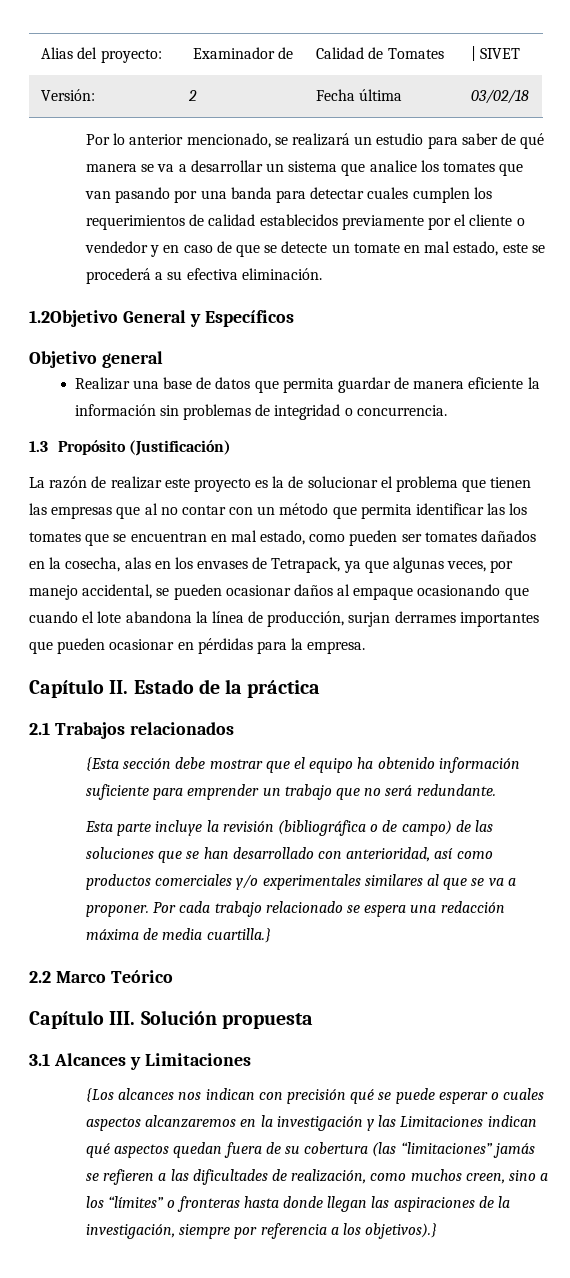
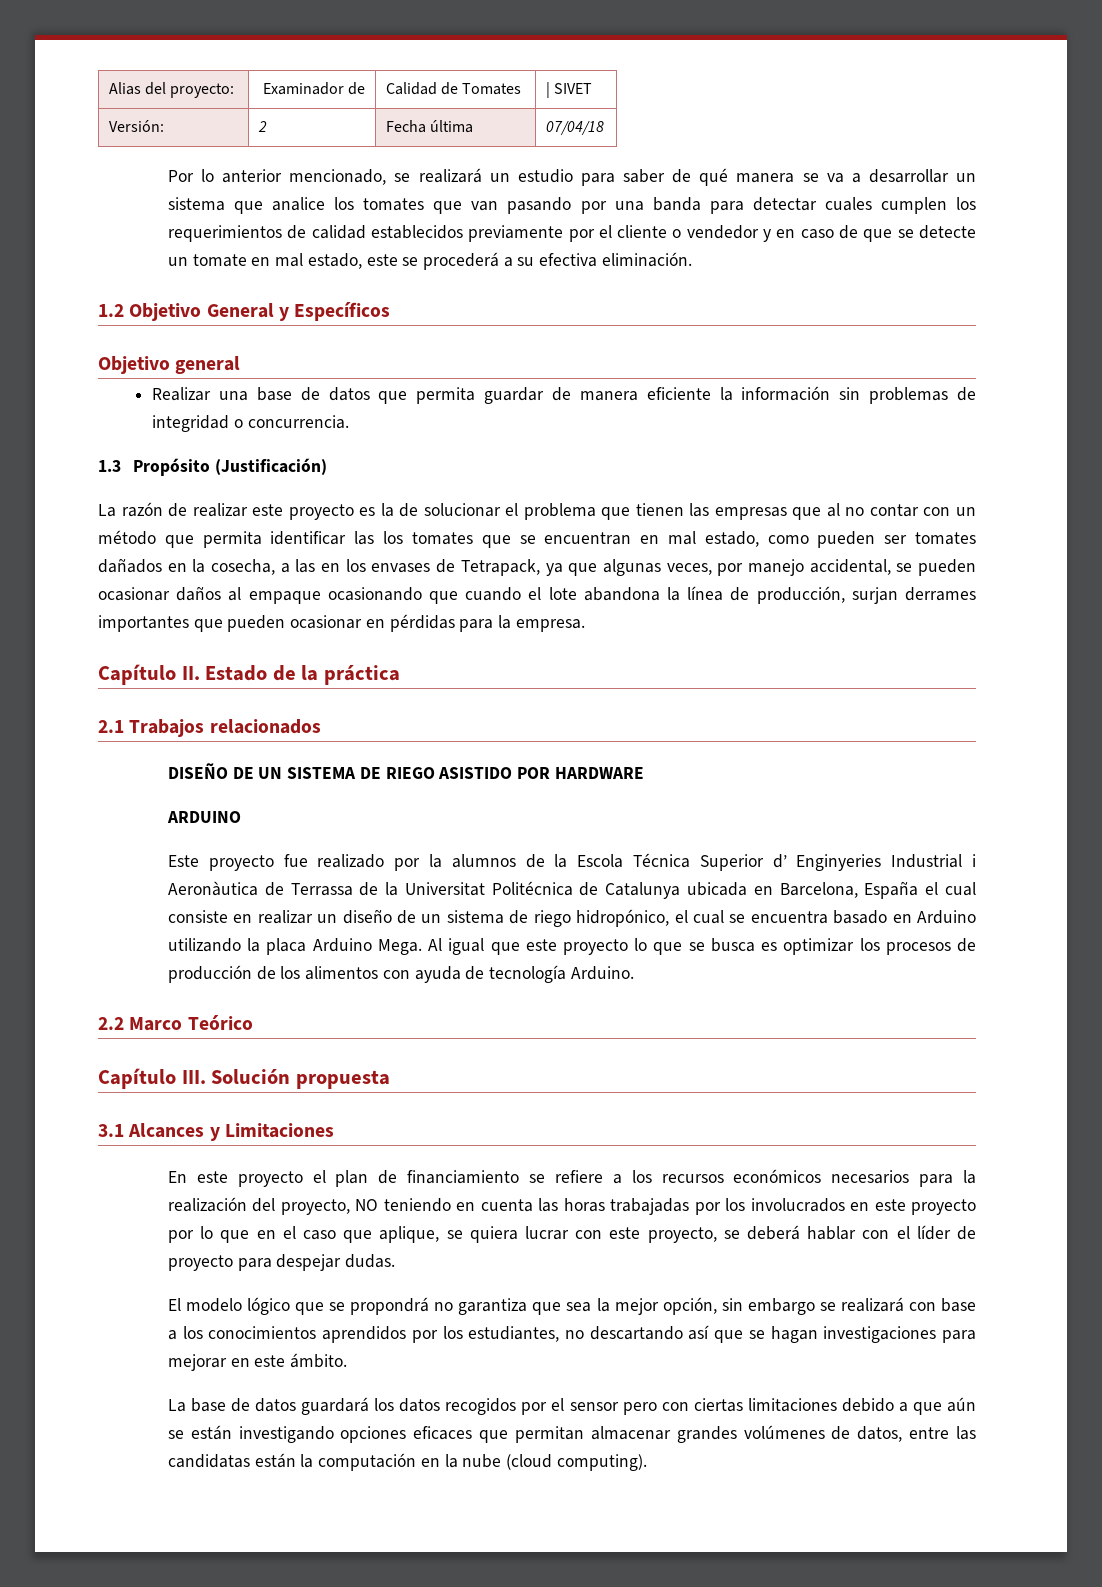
[471,89,530,104] 03/02/18 -> [545,121,604,135] 07/04/18
[29,310,118,327] 1.2Objetivo -> [98,303,202,321] 1.2 Objetivo
[124,557,151,569] alas -> [280,559,316,573] a las
[86,757,520,773] [86,784,496,800] [85,820,493,836] [86,847,493,863] [86,874,516,890] [86,901,505,917] [86,928,271,943] {Esta sección debe mostrar que el equipo ha obtenido información suficiente para emprender un trabajo que no será redundante. // Esta parte incluye la revisión (bibliográfica o de campo) de las soluciones que se han desarrollado con anterioridad, así como productos comerciales y/o experimentales similares al que se va a proponer. Por cada trabajo relacionado se espera una redacción máxima de media cuartilla.} -> [167,763,644,779] [166,811,241,823] [167,853,977,871] [167,881,976,899] [167,909,976,927] [167,938,977,955] [167,965,634,983] DISEÑO DE UN SISTEMA DE RIEGO ASISTIDO POR HARDWARE // ARDUINO // Este proyecto fue realizado por la alumnos de la Escola Técnica Superior d’ Enginyeries Industrial i Aeronàutica de Terrassa de la Universitat Politécnica de Catalunya ubicada en Barcelona, España el cual consiste en realizar un diseño de un sistema de riego hidropónico, el cual se encuentra basado en Arduino utilizando la placa Arduino Mega. Al igual que este proyecto lo que se busca es optimizar los procesos de producción de los alimentos con ayuda de tecnología Arduino.
[86,1088,545,1104] [86,1115,537,1131] [86,1142,535,1158] [86,1169,549,1185] [86,1196,510,1212] [86,1223,438,1239] {Los alcances nos indican con precisión qué se puede esperar o cuales aspectos alcanzaremos en la investigación y las Limitaciones indican qué aspectos quedan fuera de su cobertura (las “limitaciones” jamás se refieren a las dificultades de realización, como muchos creen, sino a los “límites” o fronteras hasta donde llegan las aspiraciones de la investigación, siempre por referencia a los objetivos).} -> [167,1169,976,1187] [167,1197,976,1215] [167,1225,976,1243] [167,1254,396,1271] [167,1297,976,1315] [167,1325,977,1343] [167,1353,348,1371] [167,1397,976,1415] [167,1425,976,1443] [167,1453,647,1471] En este proyecto el plan de financiamiento se refiere a los recursos económicos necesarios para la realización del proyecto, NO teniendo en cuenta las horas trabajadas por los involucrados en este proyecto por lo que en el caso que aplique, se quiera lucrar con este proyecto, se deberá hablar con el líder de proyecto para despejar dudas. // El modelo lógico que se propondrá no garantiza que sea la mejor opción, sin embargo se realizará con base a los conocimientos aprendidos por los estudiantes, no descartando así que se hagan investigaciones para mejorar en este ámbito. // La base de datos guardará los datos recogidos por el sensor pero con ciertas limitaciones debido a que aún se están investigando opciones eficaces que permitan almacenar grandes volúmenes de datos, entre las candidatas están la computación en la nube (cloud computing).

